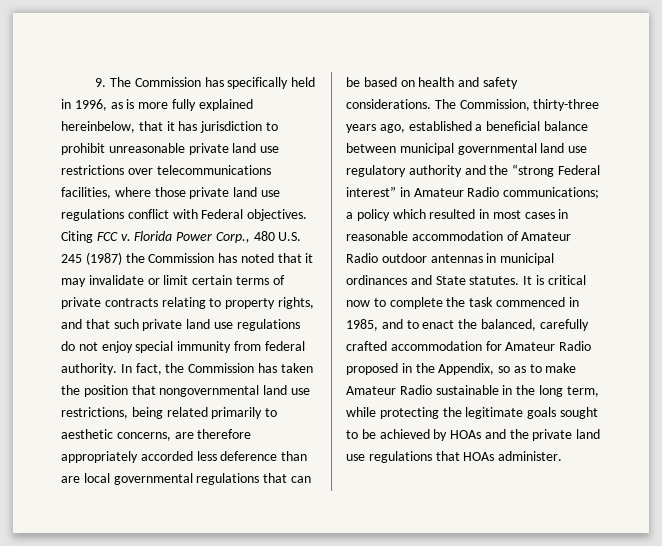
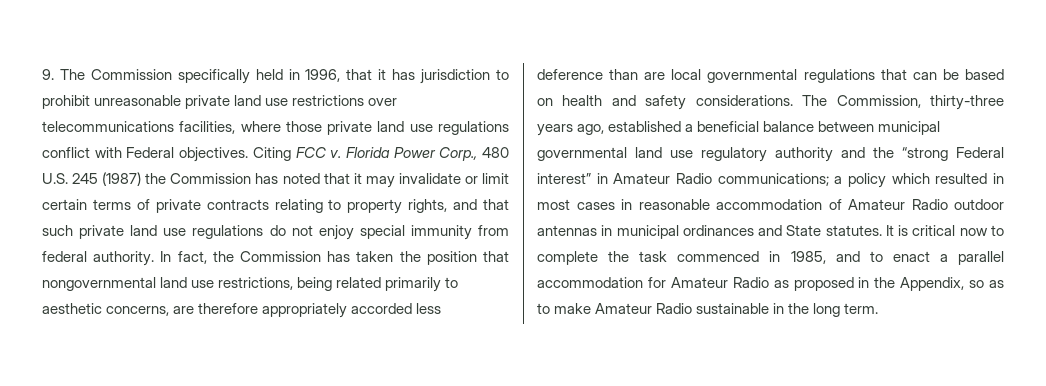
[204,77,224,87] has -> (172, 74) none
[110,99,253,111] [61,121,135,133] as is more fully explained hereinbelow, -> (341, 75) none
[458,319,589,331] [346,341,387,351] the balanced, carefully crafted -> [939,251,1005,265] a parallel
(592, 346) none -> [773,280,789,288] as
[566,386,599,397] [346,407,598,419] [346,429,601,441] [346,451,563,463] term, while protecting the legitimate goals sought to be achieved by HOAs and the private land use regulations that HOAs administer. -> [844,303,879,314] term.

